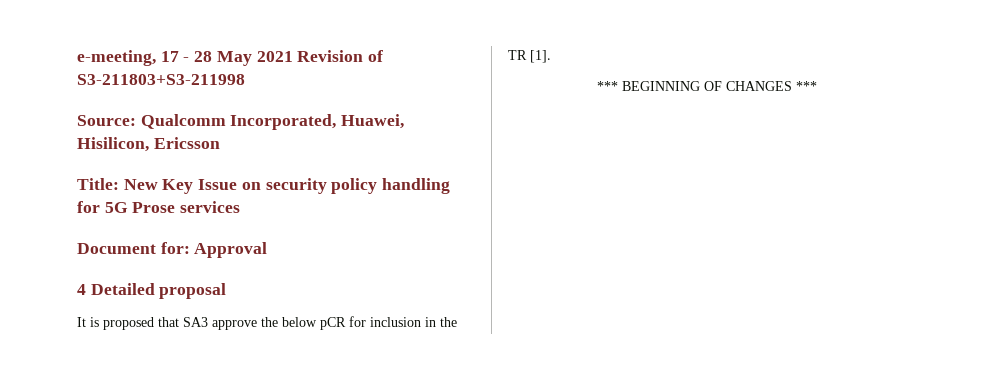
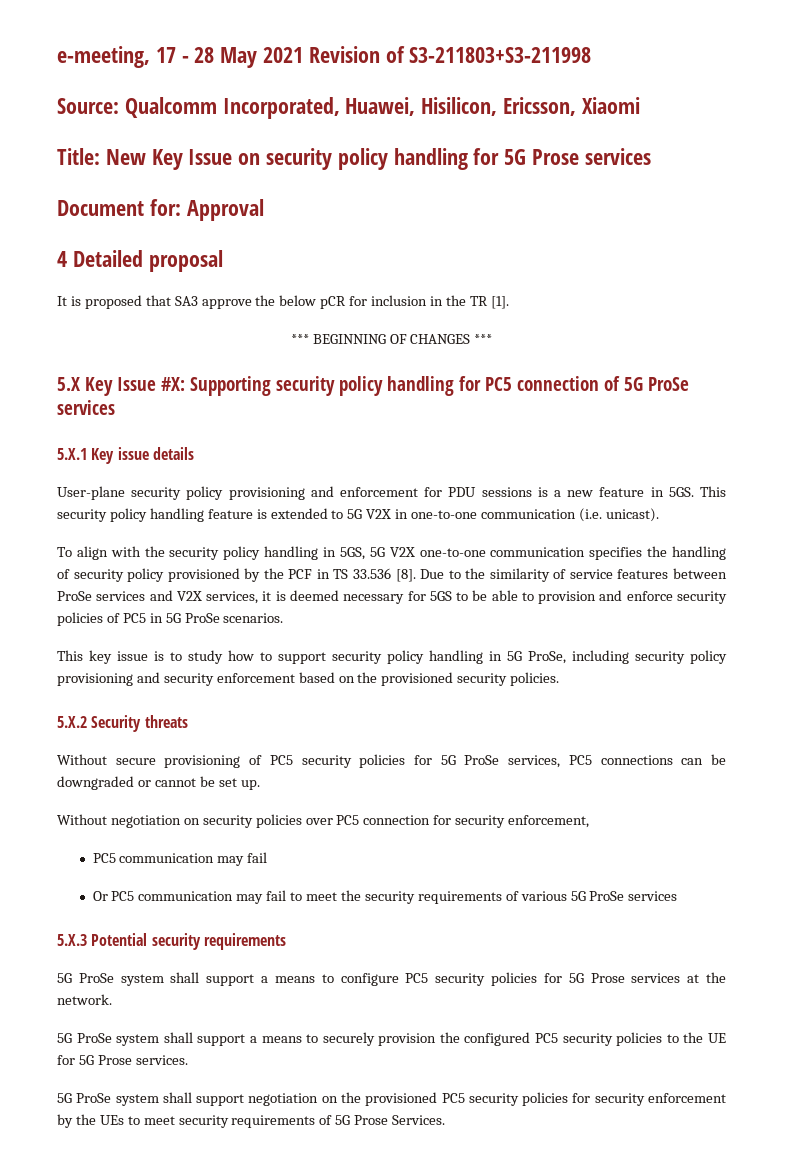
[153,137,220,149] Ericsson -> [503,97,640,116] Ericsson, Xiaomi
(817, 86) none -> [57,376,689,396] [57,400,115,415] [57,447,194,464] [57,486,726,500] [57,508,659,522] [57,546,727,560] [57,568,727,582] [57,590,727,604] [57,612,284,626] [57,650,727,664] [57,672,560,686] [57,715,188,732] [57,754,726,768] [57,776,260,790] [57,814,590,828] [92,852,268,866] [92,890,678,904] [57,933,286,950] [57,972,727,986] [57,994,112,1005] [57,1032,726,1046] [57,1055,188,1065] [57,1092,726,1106] [57,1114,446,1128] // 5.X Key Issue #X: Supporting security policy handling for PC5 connection of 5G ProSe services // 5.X.1 Key issue details // User-plane security policy provisioning and enforcement for PDU sessions is a new feature in 5GS. This security policy handling feature is extended to 5G V2X in one-to-one communication (i.e. unicast). // To align with the security policy handling in 5GS, 5G V2X one-to-one communication specifies the handling of security policy provisioned by the PCF in TS 33.536 [8]. Due to the similarity of service features between ProSe services and V2X services, it is deemed necessary for 5GS to be able to provision and enforce security policies of PC5 in 5G ProSe scenarios. // This key issue is to study how to support security policy handling in 5G ProSe, including security policy provisioning and security enforcement based on the provisioned security policies. // 5.X.2 Security threats // Without secure provisioning of PC5 security policies for 5G ProSe services, PC5 connections can be downgraded or cannot be set up. // Without negotiation on security policies over PC5 connection for security enforcement, // PC5 communication may fail // Or PC5 communication may fail to meet the security requirements of various 5G ProSe services // 5.X.3 Potential security requirements // 5G ProSe system shall support a means to configure PC5 security policies for 5G Prose services at the network. // 5G ProSe system shall support a means to securely provision the configured PC5 security policies to the UE for 5G Prose services. // 5G ProSe system shall support negotiation on the provisioned PC5 security policies for security enforcement by the UEs to meet security requirements of 5G Prose Services.

